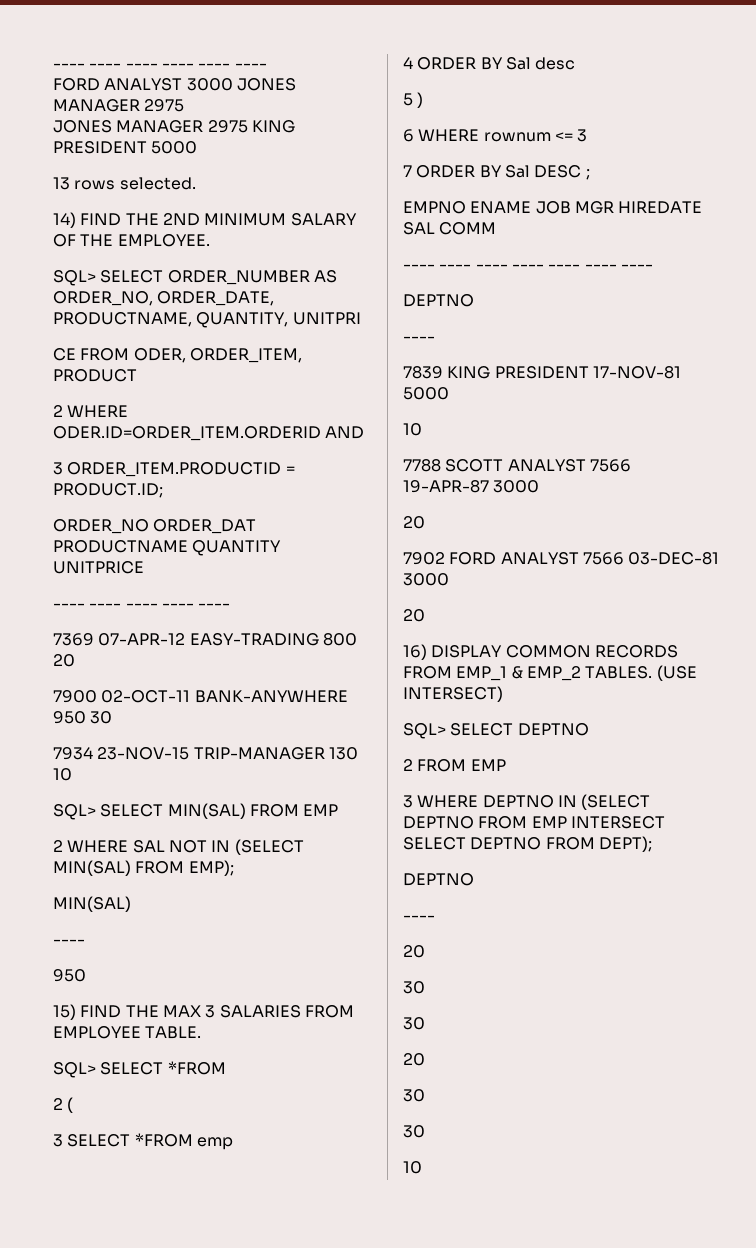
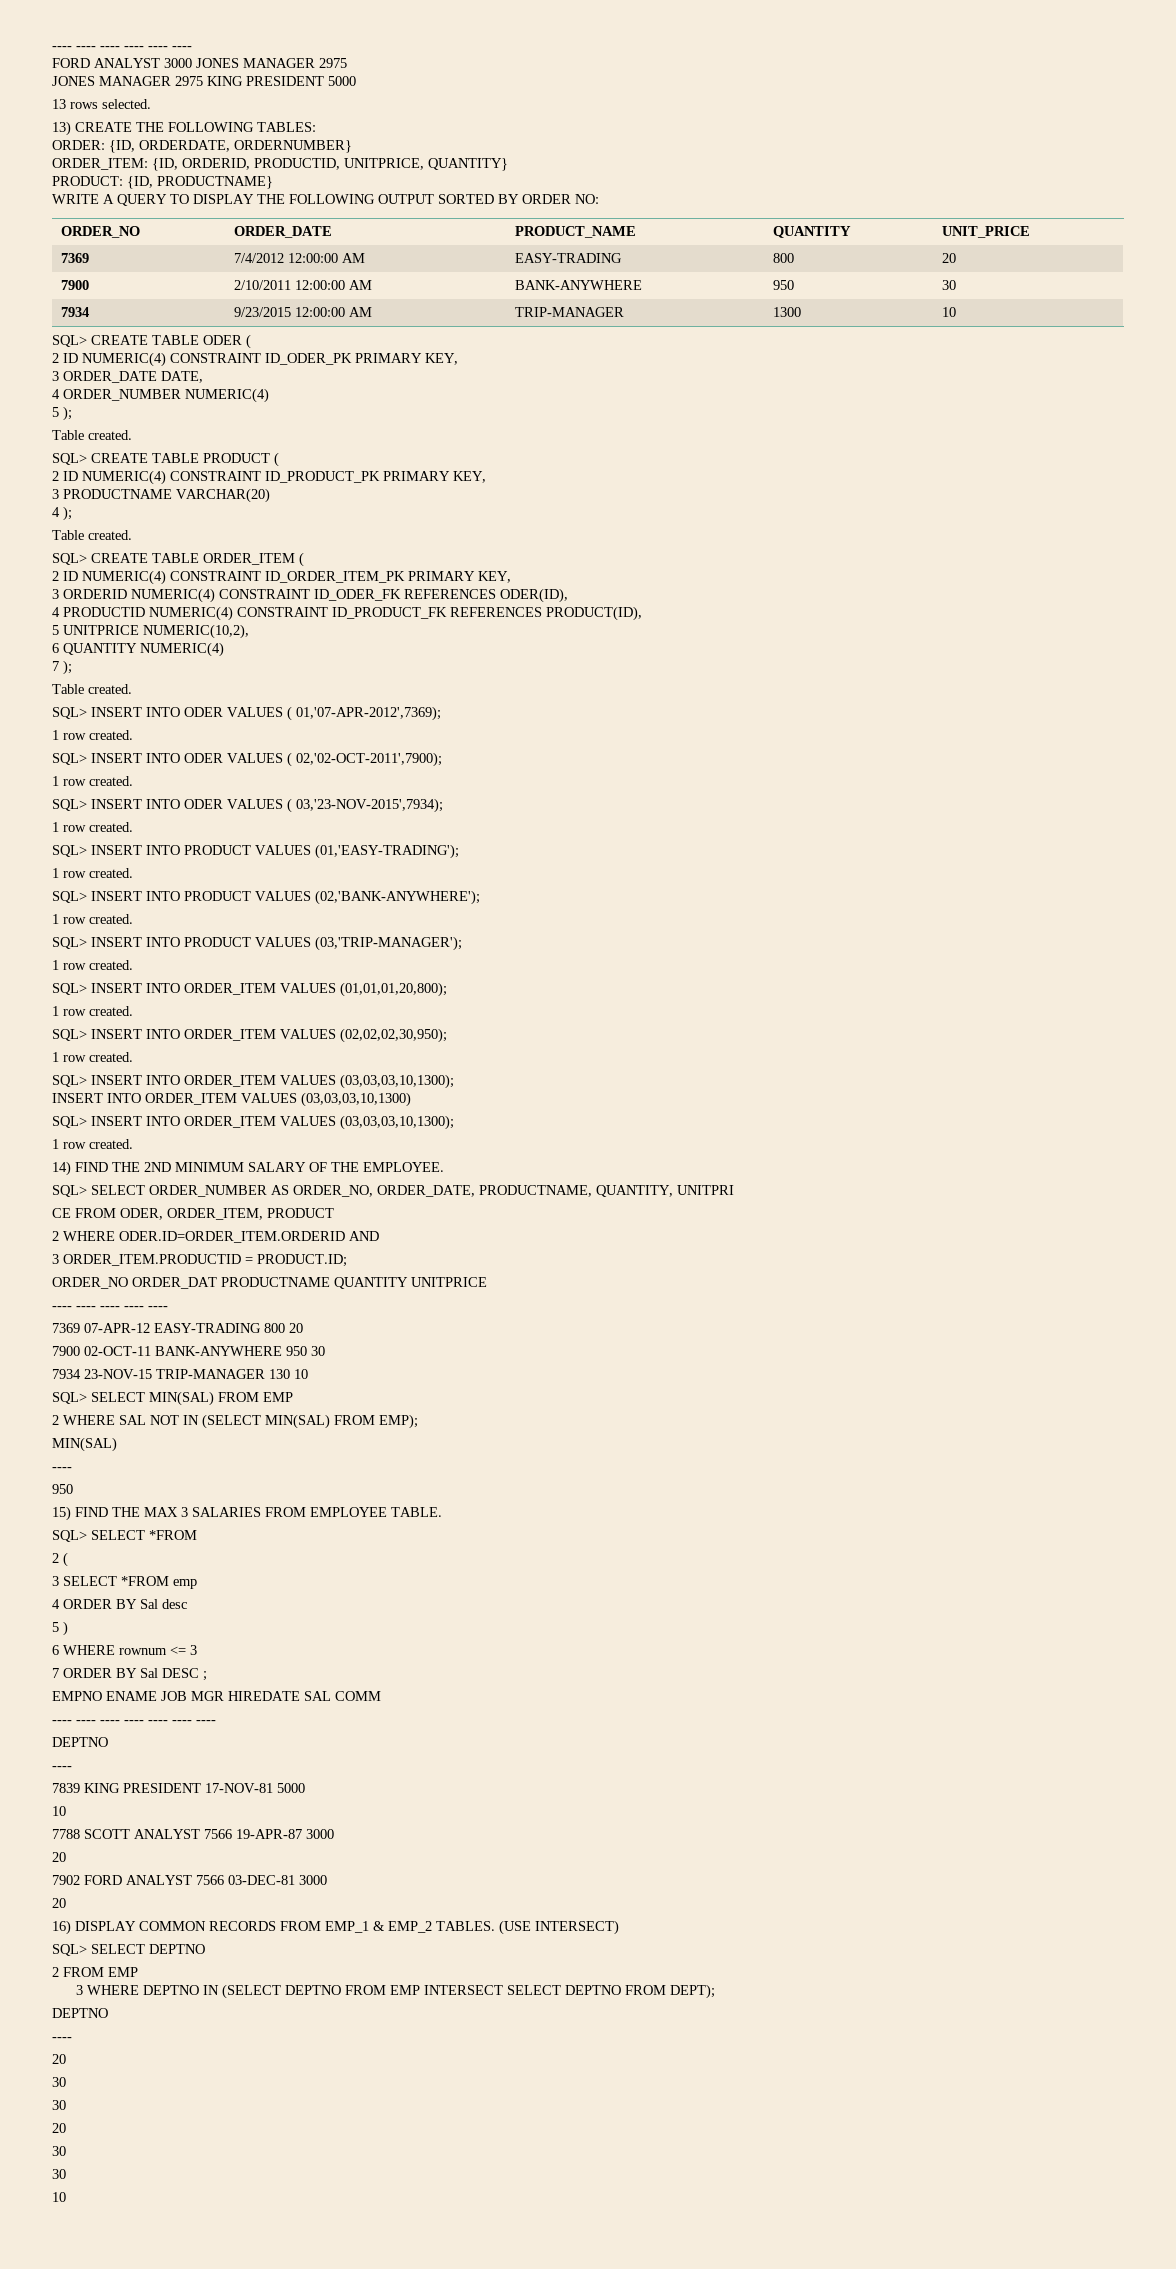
(196, 183) none -> [52,121,316,136] [52,140,352,153] [52,158,508,171] [52,176,273,189] [52,194,599,206] [61,226,141,238] [234,226,333,238] [515,226,637,238] [773,226,852,238] [942,226,1031,238] [61,253,90,263] [234,253,366,263] [515,253,623,263] [773,253,795,263] [942,253,957,263] [61,280,90,290] [234,280,373,290] [515,280,643,290] [773,280,795,290] [942,280,957,290] [61,307,90,317] [234,307,373,317] [515,307,625,317] [773,307,802,317] [942,307,957,317] [52,334,251,349] [52,352,458,367] [52,371,203,383] [52,388,269,403] [52,406,72,421] [52,430,132,440] [52,452,279,467] [52,470,486,485] [52,488,270,503] [52,506,72,521] [52,530,132,540] [52,552,304,567] [52,570,511,585] [52,588,568,603] [52,606,642,621] [52,624,249,639] [52,642,224,657] [52,660,72,675] [52,684,132,694] [52,706,441,721] [52,730,133,740] [52,752,442,767] [52,776,133,786] [52,798,443,813] [52,822,133,832] [52,844,459,859] [52,868,133,878] [52,890,480,905] [52,914,133,924] [52,936,462,951] [52,960,133,970] [52,982,447,997] [52,1006,133,1016] [52,1028,447,1043] [52,1052,133,1062] [52,1074,454,1089] [52,1092,411,1107] [52,1115,454,1130] [52,1139,133,1149] // 13) CREATE THE FOLLOWING TABLES: // ORDER: {ID, ORDERDATE, ORDERNUMBER} // ORDER_ITEM: {ID, ORDERID, PRODUCTID, UNITPRICE, QUANTITY} // PRODUCT: {ID, PRODUCTNAME} // WRITE A QUERY TO DISPLAY THE FOLLOWING OUTPUT SORTED BY ORDER NO: // ORDER_NO | ORDER_DATE | PRODUCT_NAME | QUANTITY | UNIT_PRICE // 7369 | 7/4/2012 12:00:00 AM | EASY-TRADING | 800 | 20 // 7900 | 2/10/2011 12:00:00 AM | BANK-ANYWHERE | 950 | 30 // 7934 | 9/23/2015 12:00:00 AM | TRIP-MANAGER | 1300 | 10 // SQL> CREATE TABLE ODER ( // 2 ID NUMERIC(4) CONSTRAINT ID_ODER_PK PRIMARY KEY, // 3 ORDER_DATE DATE, // 4 ORDER_NUMBER NUMERIC(4) // 5 ); // Table created. // SQL> CREATE TABLE PRODUCT ( // 2 ID NUMERIC(4) CONSTRAINT ID_PRODUCT_PK PRIMARY KEY, // 3 PRODUCTNAME VARCHAR(20) // 4 ); // Table created. // SQL> CREATE TABLE ORDER_ITEM ( // 2 ID NUMERIC(4) CONSTRAINT ID_ORDER_ITEM_PK PRIMARY KEY, // 3 ORDERID NUMERIC(4) CONSTRAINT ID_ODER_FK REFERENCES ODER(ID), // 4 PRODUCTID NUMERIC(4) CONSTRAINT ID_PRODUCT_FK REFERENCES PRODUCT(ID), // 5 UNITPRICE NUMERIC(10,2), // 6 QUANTITY NUMERIC(4) // 7 ); // Table created. // SQL> INSERT INTO ODER VALUES ( 01,'07-APR-2012',7369); // 1 row created. // SQL> INSERT INTO ODER VALUES ( 02,'02-OCT-2011',7900); // 1 row created. // SQL> INSERT INTO ODER VALUES ( 03,'23-NOV-2015',7934); // 1 row created. // SQL> INSERT INTO PRODUCT VALUES (01,'EASY-TRADING'); // 1 row created. // SQL> INSERT INTO PRODUCT VALUES (02,'BANK-ANYWHERE'); // 1 row created. // SQL> INSERT INTO PRODUCT VALUES (03,'TRIP-MANAGER'); // 1 row created. // SQL> INSERT INTO ORDER_ITEM VALUES (01,01,01,20,800); // 1 row created. // SQL> INSERT INTO ORDER_ITEM VALUES (02,02,02,30,950); // 1 row created. // SQL> INSERT INTO ORDER_ITEM VALUES (03,03,03,10,1300); // INSERT INTO ORDER_ITEM VALUES (03,03,03,10,1300) // SQL> INSERT INTO ORDER_ITEM VALUES (03,03,03,10,1300); // 1 row created.

